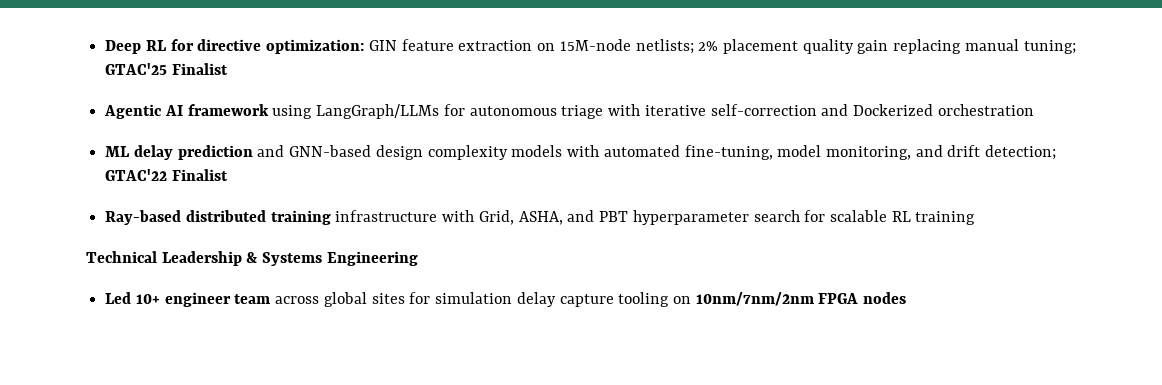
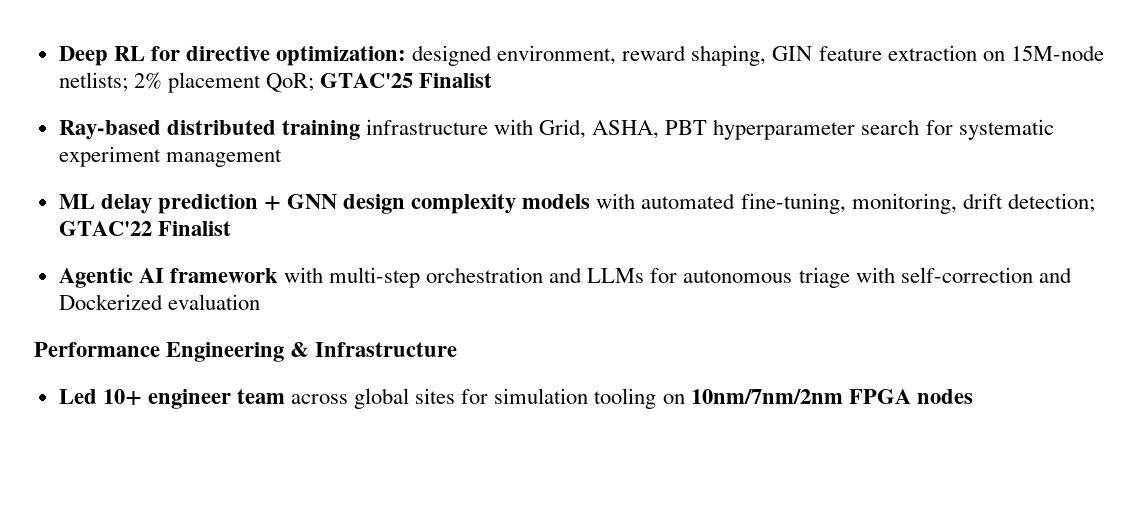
(365, 46) none -> [412,45,767,66] designed environment, reward shaping,
[802,39,1076,54] [105,63,228,75] [104,104,1034,119] [105,145,1057,160] [105,169,168,181] quality gain replacing manual tuning; GTAC'25 Finalist // Agentic AI framework using LangGraph/LLMs for autonomous triage with iterative self-correction and Dockerized orchestration // ML delay prediction and GNN-based design complexity models with automated fine-tuning, model monitoring, and drift detection; GTAC'22 -> [265,73,414,93] QoR; GTAC'25
[567,210,595,222] and -> (660, 129) none
[829,210,976,225] [86,251,418,266] scalable RL training // Technical Leadership & Systems Engineering -> [958,119,1054,140] [58,146,282,167] [58,193,1095,214] [58,221,231,236] [58,267,1072,288] [58,294,260,310] [34,342,458,362] systematic experiment management // ML delay prediction + GNN design complexity models with automated fine-tuning, monitoring, drift detection; GTAC'22 Finalist // Agentic AI framework with multi-step orchestration and LLMs for autonomous triage with self-correction and Dockerized evaluation // Performance Engineering & Infrastructure
[516,292,614,307] delay capture -> (589, 396) none

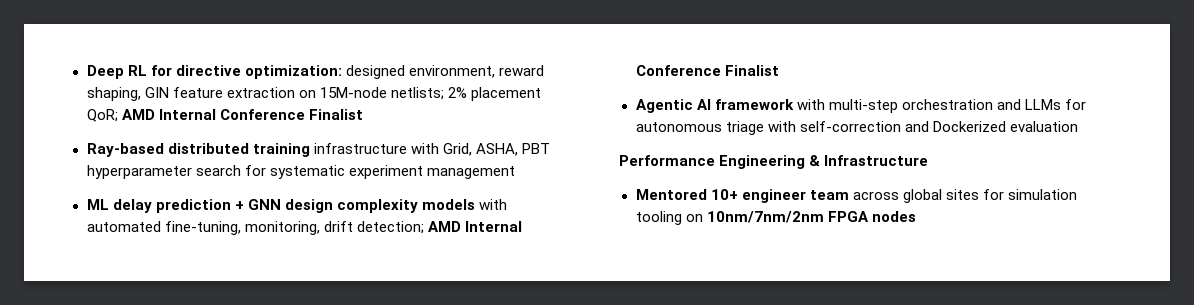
[320,73,414,88] GTAC'25 -> [121,109,305,120] AMD Internal Conference
[58,221,152,236] GTAC'22 -> [427,221,522,232] [635,65,721,76] AMD Internal Conference
[58,389,97,404] Led -> [635,189,707,200] Mentored

